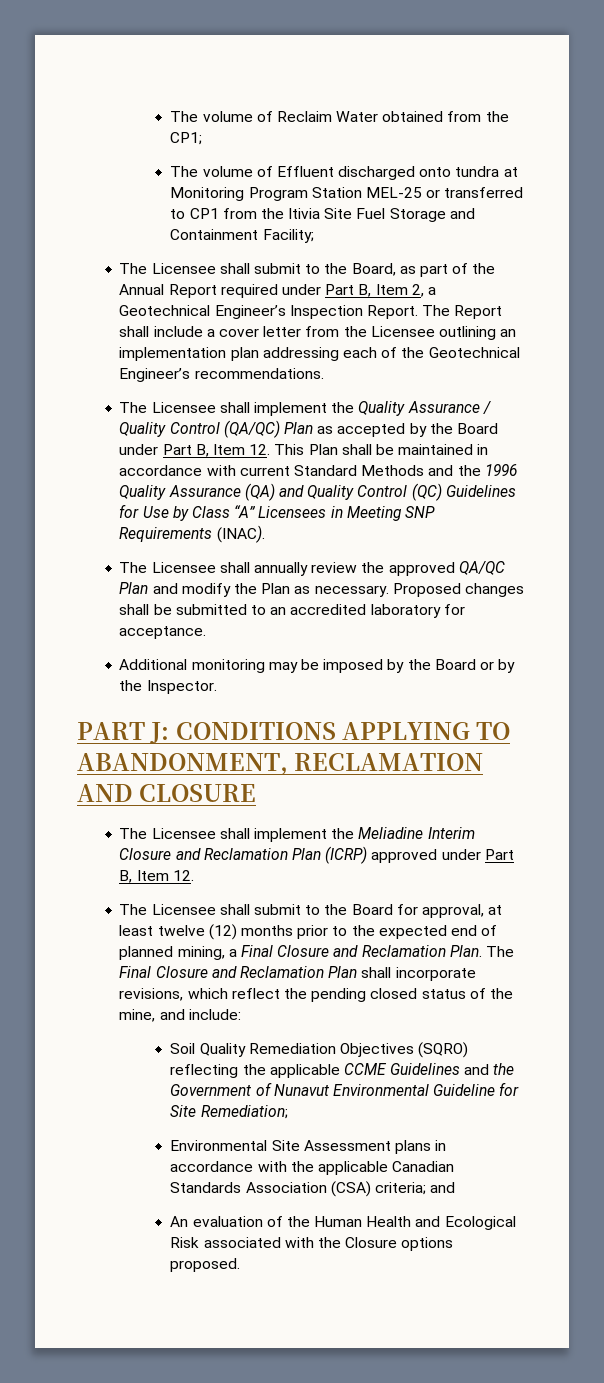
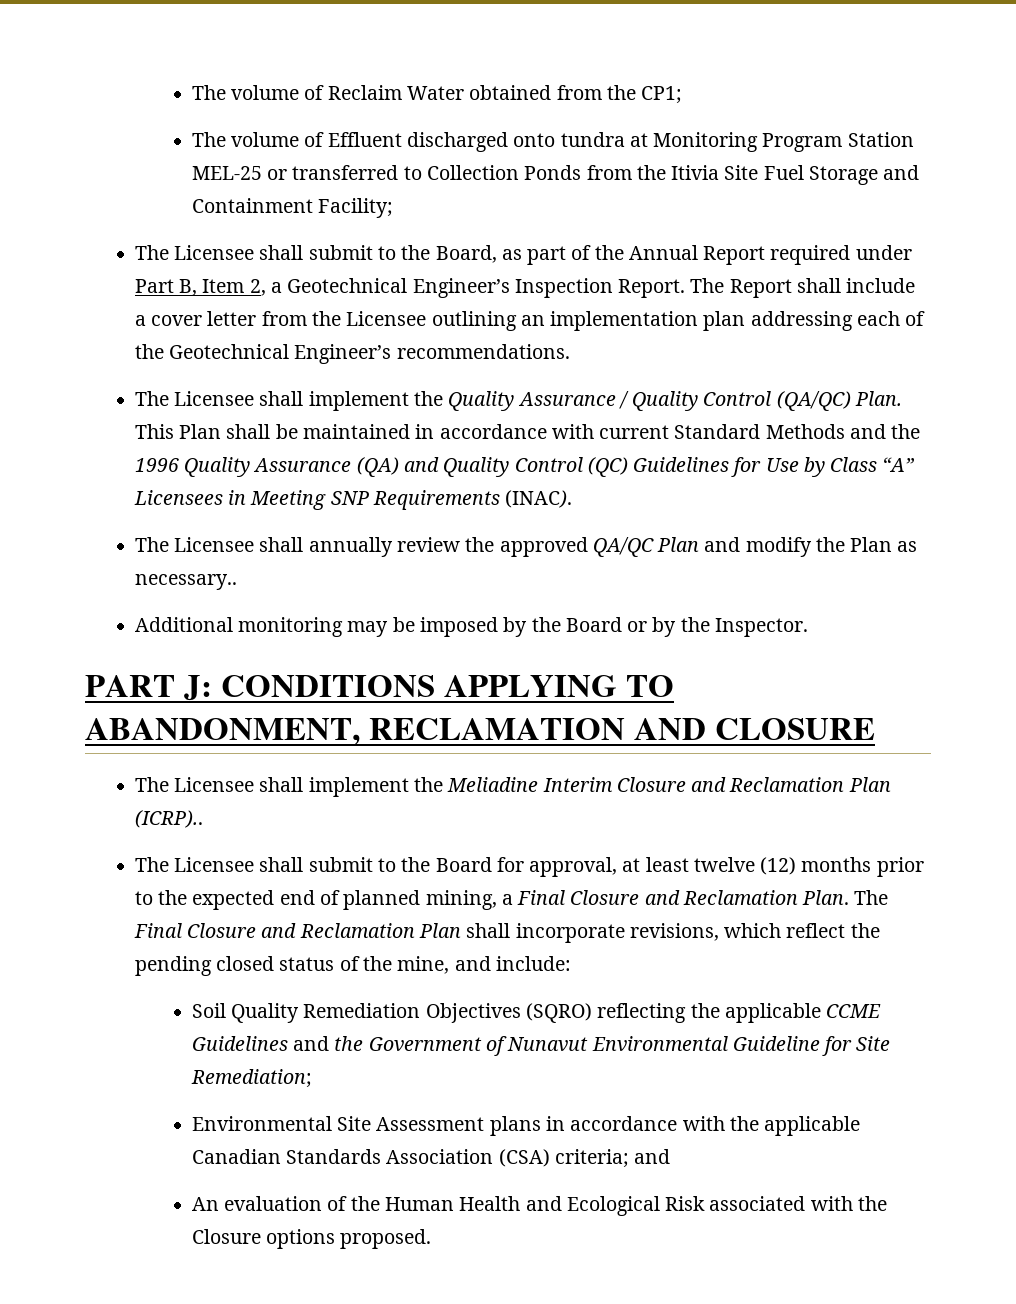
[189,208,219,219] CP1 -> [426,165,582,180] Collection Ponds
[284,422,498,437] [119,444,271,457] Plan as accepted by the Board under Part B, Item 12. -> [854,391,902,406] Plan.
[314,583,524,597] [119,604,465,618] [119,626,207,639] necessary. Proposed changes shall be submitted to an accredited laboratory for acceptance. -> [134,574,237,590] necessary..
[325,846,514,864] [119,870,194,883] (ICRP) approved under Part B, Item 12. -> [134,810,203,828] (ICRP)..

